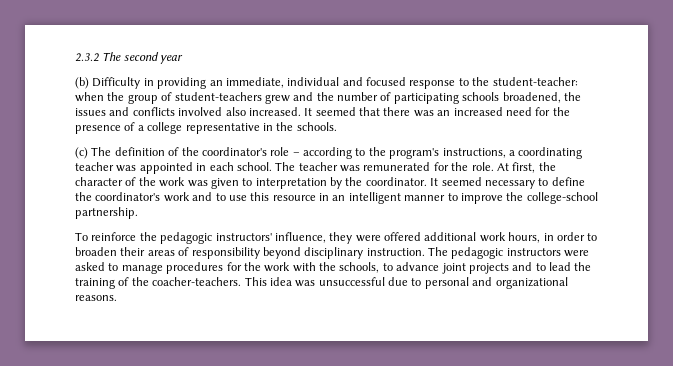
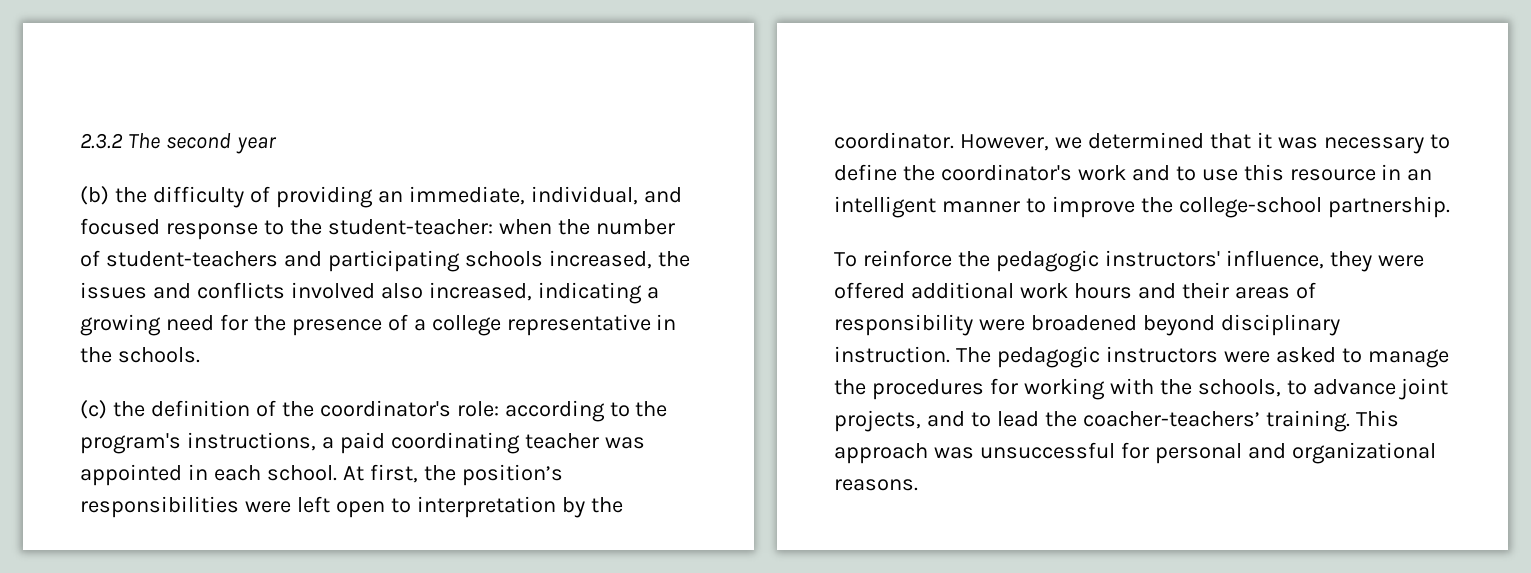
[92,77,154,89] Difficulty in -> [114,186,270,208] the difficulty of
[287,77,340,86] individual -> [530,186,638,205] individual,
[127,94,158,104] group -> [595,219,675,235] number
[264,92,392,104] grew and the number of -> [283,251,322,267] and
[502,92,561,103] broadened, -> [548,250,652,269] increased,
[248,107,503,117] increased. It seemed that there was an increased -> [428,282,659,304] [80,314,161,336] increased, indicating a growing
[91,147,112,156] The -> [112,401,145,417] the
[270,147,300,156] role – -> [456,401,499,417] role:
(515, 153) none -> [339,432,385,454] paid
[275,162,556,173] [75,177,239,189] The teacher was remunerated for the role. At first, the character of the work was given -> [342,464,563,486] [80,496,385,518] At first, the position’s responsibilities were left open
[430,177,482,186] It seemed -> [959,132,1318,151] However, we determined that it was
[508,232,598,243] [75,247,117,256] hours, in order to broaden -> [1073,283,1176,299] hours and
(260, 253) none -> [978,315,1137,331] were broadened
(163, 269) none -> [834,379,866,395] the
[243,262,291,272] the work -> [1023,378,1105,400] working
[468,263,509,274] projects -> [834,410,921,432] projects,
[75,277,422,289] training of the coacher-teachers. This idea was unsuccessful due to -> [1082,410,1399,432] [834,442,1149,464] coacher-teachers’ training. This approach was unsuccessful for

